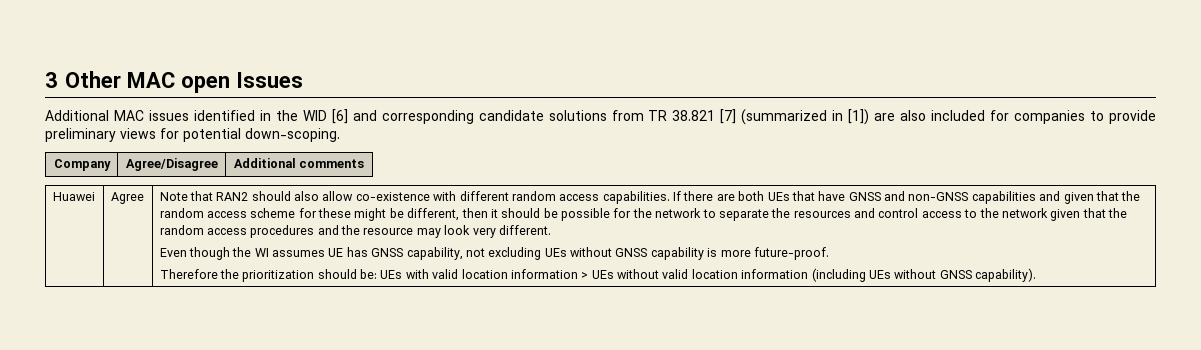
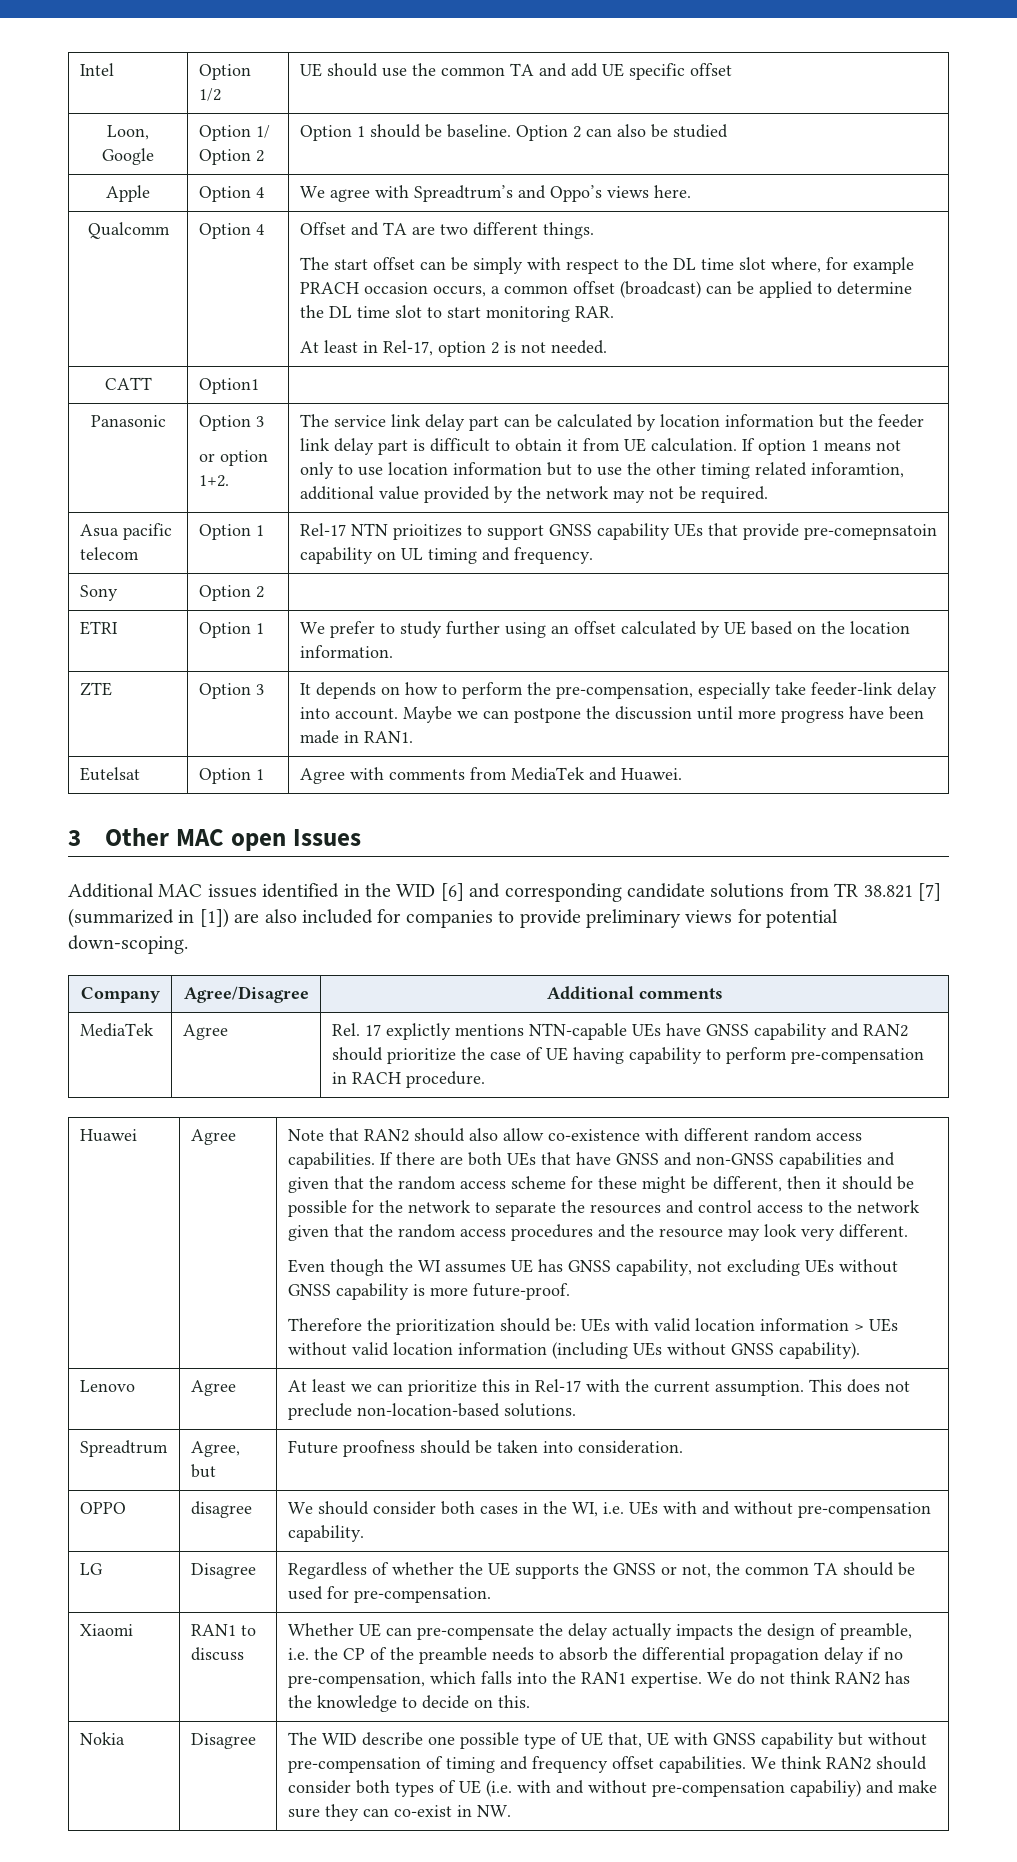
(45, 80) none -> [79,63,114,76] [198,64,251,80] [198,88,221,101] [299,63,732,80] [107,125,149,140] [102,148,154,165] [198,125,270,141] [198,149,264,165] [299,124,728,141] [106,185,150,202] [198,186,264,202] [299,185,691,202] [87,222,170,239] [198,223,264,239] [299,222,594,239] [299,257,914,274] [299,281,912,298] [299,305,614,322] [299,340,607,357] [104,377,152,390] [198,378,259,394] [90,415,166,427] [198,415,264,431] [198,450,268,466] [198,475,229,487] [299,414,924,431] [299,438,901,455] [299,462,904,479] [299,486,768,503] [79,523,172,540] [79,547,139,560] [198,524,264,540] [299,523,937,540] [299,547,593,564] [79,585,118,601] [198,585,264,601] [79,621,118,635] [198,622,264,638] [299,621,910,638] [299,645,393,658] [79,682,112,696] [198,683,264,699] [299,682,937,699] [299,706,924,723] [299,730,413,744] [79,767,140,781] [198,768,264,784] [299,767,682,784] Intel | Option 1/2 | UE should use the common TA and add UE specific offset // Loon, Google | Option 1/ Option 2 | Option 1 should be baseline. Option 2 can also be studied // Apple | Option 4 | We agree with Spreadtrum’s and Oppo’s views here. // Qualcomm | Option 4 | Offset and TA are two different things. // The start offset can be simply with respect to the DL time slot where, for example PRACH occasion occurs, a common offset (broadcast) can be applied to determine the DL time slot to start monitoring RAR. // At least in Rel-17, option 2 is not needed. // CATT | Option1 | // Panasonic | Option 3 // or option 1+2. | The service link delay part can be calculated by location information but the feeder link delay part is difficult to obtain it from UE calculation. If option 1 means not only to use location information but to use the other timing related inforamtion, additional value provided by the network may not be required. // Asua pacific telecom | Option 1 | Rel-17 NTN prioitizes to support GNSS capability UEs that provide pre-comepnsatoin capability on UL timing and frequency. // Sony | Option 2 | // ETRI | Option 1 | We prefer to study further using an offset calculated by UE based on the location information. // ZTE | Option 3 | It depends on how to perform the pre-compensation, especially take feeder-link delay into account. Maybe we can postpone the discussion until more progress have been made in RAN1. // Eutelsat | Option 1 | Agree with comments from MediaTek and Huawei. //
(365, 163) none -> [79,1023,154,1037] [182,1024,228,1040] [331,1023,908,1040] [331,1047,924,1064] [331,1071,485,1088] // MediaTek | Agree | Rel. 17 explictly mentions NTN-capable UEs have GNSS capability and RAN2 should prioritize the case of UE having capability to perform pre-compensation in RACH procedure.
(1037, 275) none -> [79,1380,135,1392] [190,1380,236,1396] [287,1379,910,1396] [287,1403,576,1420] [79,1440,168,1457] [190,1441,240,1457] [190,1464,216,1478] [287,1440,683,1457] [79,1502,126,1514] [190,1501,252,1518] [287,1501,931,1518] [287,1525,364,1542] [79,1563,102,1575] [190,1563,256,1579] [287,1562,915,1579] [287,1586,491,1603] [79,1624,133,1636] [190,1624,256,1636] [190,1647,244,1661] [287,1623,912,1640] [287,1647,903,1664] [287,1671,910,1688] [287,1695,530,1712] [79,1732,125,1745] [190,1733,256,1749] [287,1732,927,1749] [287,1756,927,1773] [287,1780,937,1797] [287,1804,511,1821] // Lenovo | Agree | At least we can prioritize this in Rel-17 with the current assumption. This does not preclude non-location-based solutions. // Spreadtrum | Agree, but | Future proofness should be taken into consideration. // OPPO | disagree | We should consider both cases in the WI, i.e. UEs with and without pre-compensation capability. // LG | Disagree | Regardless of whether the UE supports the GNSS or not, the common TA should be used for pre-compensation. // Xiaomi | RAN1 to discuss | Whether UE can pre-compensate the delay actually impacts the design of preamble, i.e. the CP of the preamble needs to absorb the differential propagation delay if no pre-compensation, which falls into the RAN1 expertise. We do not think RAN2 has the knowledge to decide on this. // Nokia | Disagree | The WID describe one possible type of UE that, UE with GNSS capability but without pre-compensation of timing and frequency offset capabilities. We think RAN2 should consider both types of UE (i.e. with and without pre-compensation capabiliy) and make sure they can co-exist in NW.

